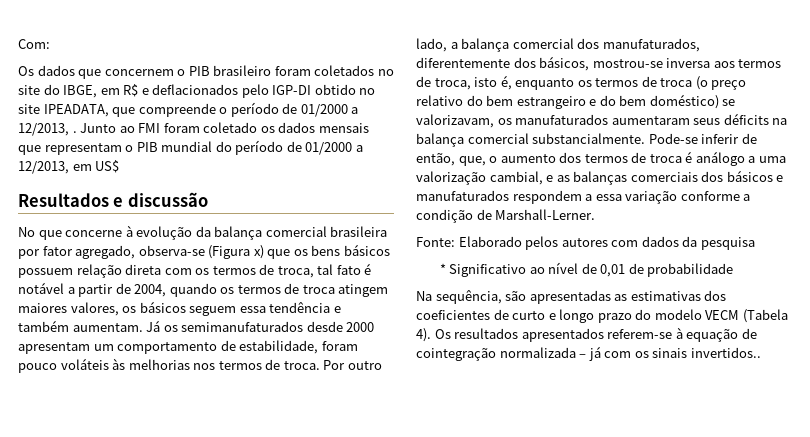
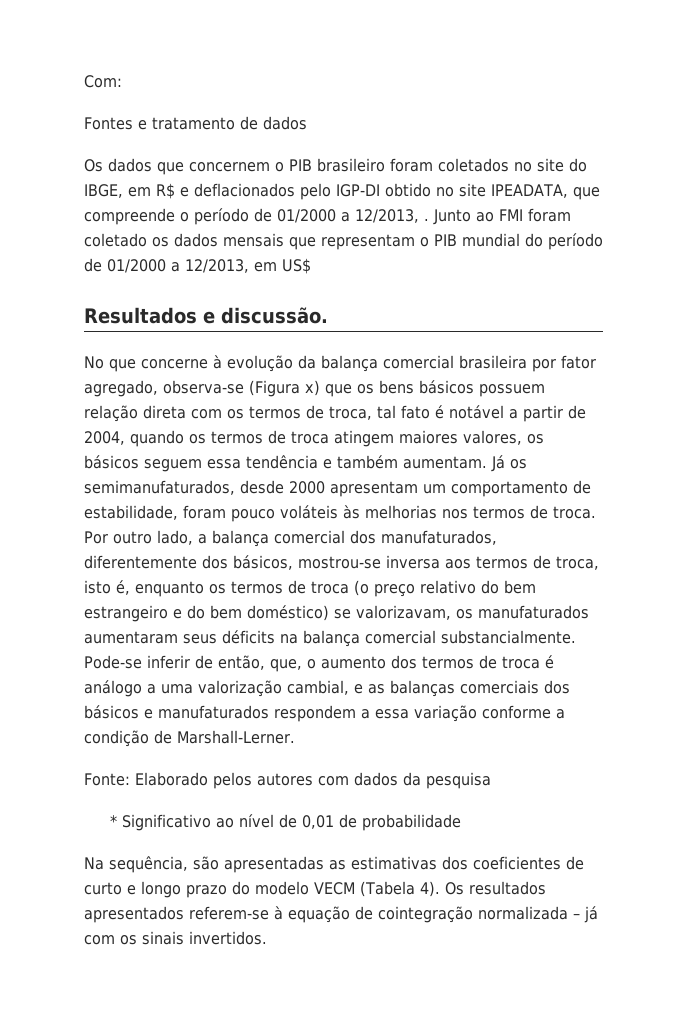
(50, 44) none -> [84,116,307,130] // Fontes e tratamento de dados
[127,192,208,207] discussão -> [221,307,328,324] discussão.
[181,321,304,332] semimanufaturados -> [84,480,235,495] semimanufaturados,
[690,347,761,358] invertidos.. -> [189,931,267,945] invertidos.

